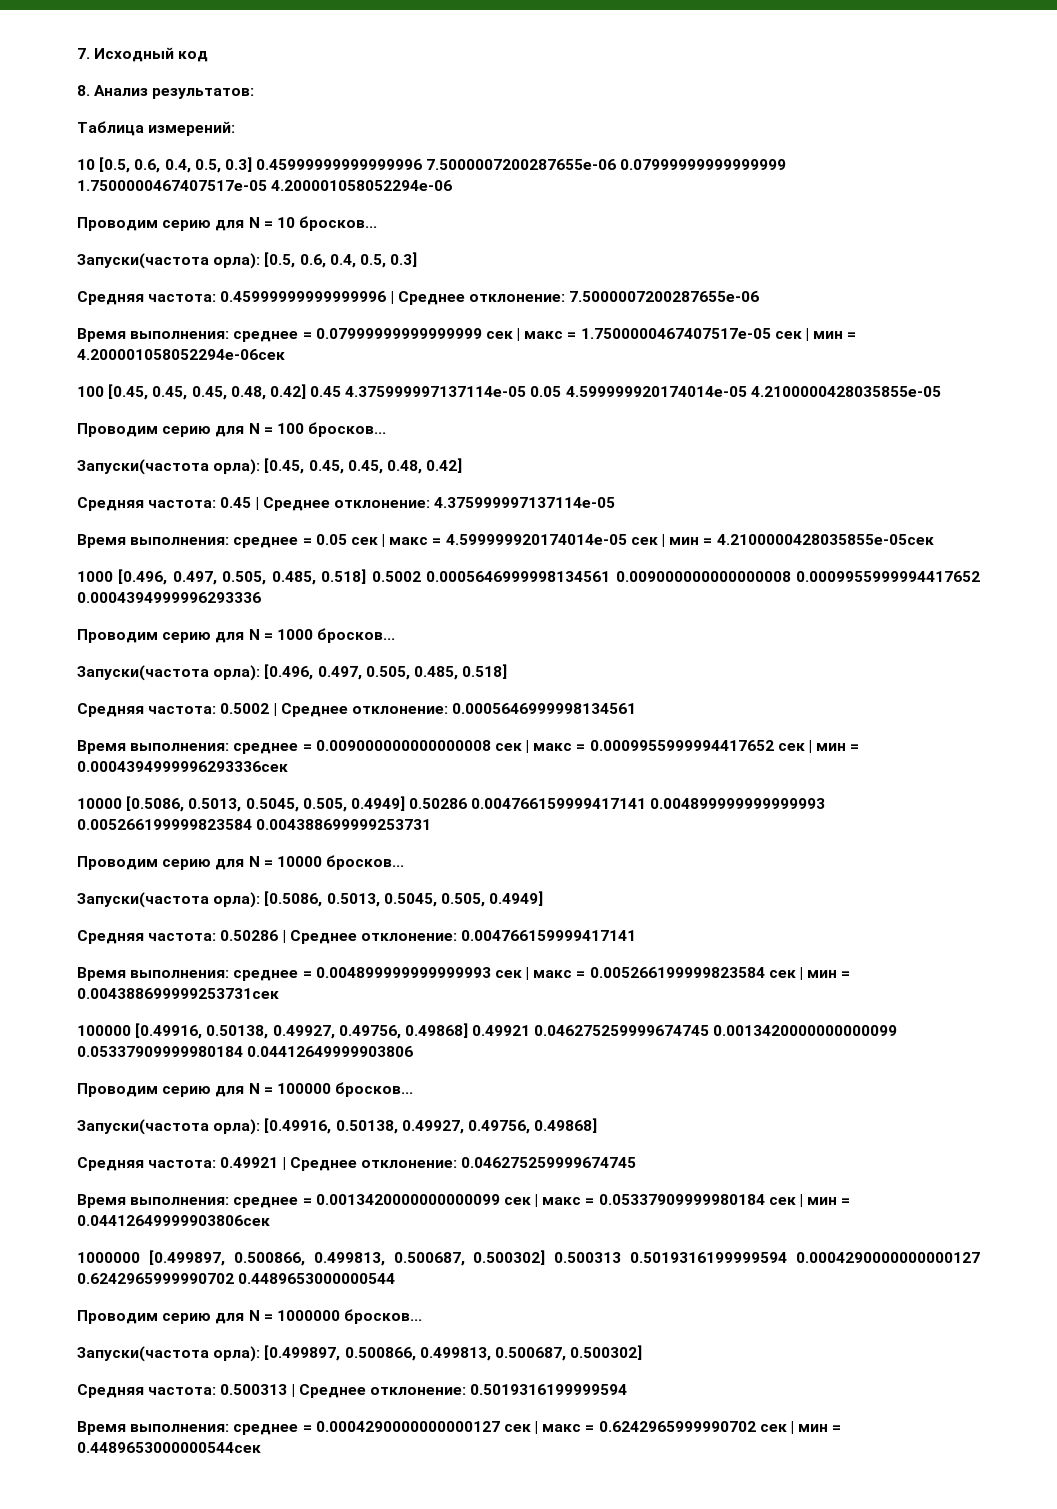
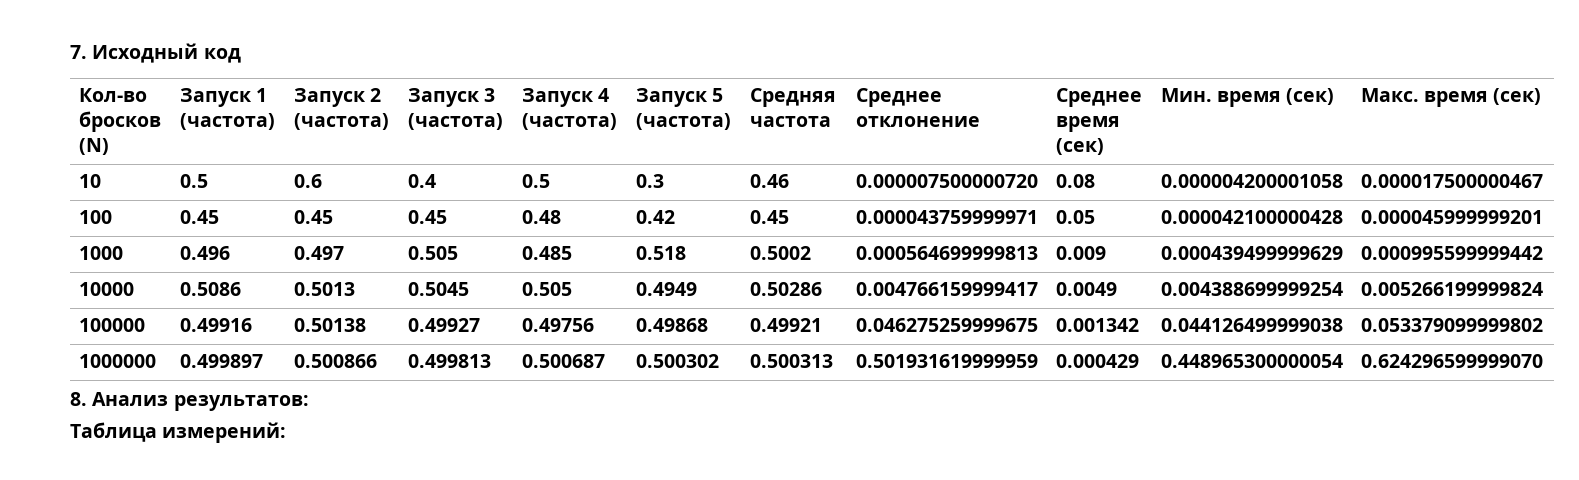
(209, 56) none -> [78,88,147,102] [78,111,161,132] [78,138,109,155] [179,88,267,107] [179,113,275,130] [293,88,381,107] [293,113,389,130] [407,88,495,107] [407,113,503,130] [521,88,609,107] [521,113,617,130] [635,88,723,107] [635,113,731,130] [749,88,836,107] [749,116,831,127] [855,88,942,107] [855,116,980,127] [1055,88,1142,107] [1055,116,1120,132] [1055,138,1104,155] [1160,88,1335,107] [1360,88,1542,107] [78,174,101,188] [179,174,208,188] [293,174,322,188] [407,174,436,188] [521,174,550,188] [635,174,664,188] [749,174,789,188] [855,174,1038,188] [1055,174,1095,188] [1160,174,1343,188] [1360,174,1543,188] [78,210,112,224] [179,210,219,224] [293,210,333,224] [407,210,447,224] [521,210,561,224] [635,210,675,224] [749,210,789,224] [855,210,1038,224] [1055,210,1095,224] [1160,210,1343,224] [1360,210,1543,224] [78,246,123,260] [179,246,230,260] [293,246,344,260] [407,246,458,260] [521,246,572,260] [635,246,686,260] [749,246,811,260] [855,246,1038,260] [1055,246,1106,260] [1160,246,1343,260] [1360,246,1543,260] [78,282,134,296] [179,282,241,296] [293,282,355,296] [407,282,469,296] [521,282,572,296] [635,282,697,296] [749,282,822,296] [855,282,1038,296] [1055,282,1117,296] [1160,282,1343,296] [1360,282,1543,296] [78,318,145,332] [179,318,252,332] [293,318,366,332] [407,318,480,332] [521,318,594,332] [635,318,708,332] [749,318,822,332] [855,318,1038,332] [1055,318,1139,332] [1160,318,1343,332] [1360,318,1543,332] [78,354,156,368] [179,354,263,368] [293,354,377,368] [407,354,491,368] [521,354,605,368] [635,354,719,368] [749,354,833,368] [855,354,1038,368] [1055,354,1139,368] [1160,354,1343,368] [1360,354,1543,368] // Кол-во бросков (N) | Запуск 1 (частота) | Запуск 2 (частота) | Запуск 3 (частота) | Запуск 4 (частота) | Запуск 5 (частота) | Средняя частота | Среднее отклонение | Среднее время (сек) | Мин. время (сек) | Макс. время (сек) // 10 | 0.5 | 0.6 | 0.4 | 0.5 | 0.3 | 0.46 | 0.000007500000720 | 0.08 | 0.000004200001058 | 0.000017500000467 // 100 | 0.45 | 0.45 | 0.45 | 0.48 | 0.42 | 0.45 | 0.000043759999971 | 0.05 | 0.000042100000428 | 0.000045999999201 // 1000 | 0.496 | 0.497 | 0.505 | 0.485 | 0.518 | 0.5002 | 0.000564699999813 | 0.009 | 0.000439499999629 | 0.000995599999442 // 10000 | 0.5086 | 0.5013 | 0.5045 | 0.505 | 0.4949 | 0.50286 | 0.004766159999417 | 0.0049 | 0.004388699999254 | 0.005266199999824 // 100000 | 0.49916 | 0.50138 | 0.49927 | 0.49756 | 0.49868 | 0.49921 | 0.046275259999675 | 0.001342 | 0.044126499999038 | 0.053379099999802 // 1000000 | 0.499897 | 0.500866 | 0.499813 | 0.500687 | 0.500302 | 0.500313 | 0.501931619999959 | 0.000429 | 0.448965300000054 | 0.624296599999070
[77,157,787,173] [77,180,453,191] [77,216,378,231] [77,252,418,269] [77,291,760,305] [77,328,857,342] [77,349,285,360] [77,384,941,400] [77,422,387,437] [77,458,463,475] [77,497,616,511] [77,534,934,548] [77,569,981,585] [77,592,261,603] [77,628,396,643] [77,664,508,681] [77,703,637,717] [77,740,860,754] [77,761,288,772] [77,796,826,812] [77,819,432,830] [77,855,405,870] [77,891,544,908] [77,930,637,944] [77,967,851,981] [77,988,279,999] [77,1023,898,1039] [77,1046,414,1057] [77,1082,414,1097] [77,1118,598,1135] [77,1157,637,1171] [77,1194,851,1208] [77,1215,270,1226] [77,1250,980,1266] [77,1273,396,1284] [77,1309,423,1324] [77,1345,643,1362] [77,1384,628,1398] [77,1421,842,1435] [77,1442,261,1453] // 10 [0.5, 0.6, 0.4, 0.5, 0.3] 0.45999999999999996 7.5000007200287655e-06 0.07999999999999999 1.7500000467407517e-05 4.200001058052294e-06 // Проводим серию для N = 10 бросков... // Запуски(частота орла): [0.5, 0.6, 0.4, 0.5, 0.3] // Средняя частота: 0.45999999999999996 | Среднее отклонение: 7.5000007200287655e-06 // Время выполнения: среднее = 0.07999999999999999 сек | макс = 1.7500000467407517e-05 сек | мин = 4.200001058052294e-06сек // 100 [0.45, 0.45, 0.45, 0.48, 0.42] 0.45 4.375999997137114e-05 0.05 4.599999920174014e-05 4.2100000428035855e-05 // Проводим серию для N = 100 бросков... // Запуски(частота орла): [0.45, 0.45, 0.45, 0.48, 0.42] // Средняя частота: 0.45 | Среднее отклонение: 4.375999997137114e-05 // Время выполнения: среднее = 0.05 сек | макс = 4.599999920174014e-05 сек | мин = 4.2100000428035855e-05сек // 1000 [0.496, 0.497, 0.505, 0.485, 0.518] 0.5002 0.0005646999998134561 0.009000000000000008 0.0009955999994417652 0.0004394999996293336 // Проводим серию для N = 1000 бросков... // Запуски(частота орла): [0.496, 0.497, 0.505, 0.485, 0.518] // Средняя частота: 0.5002 | Среднее отклонение: 0.0005646999998134561 // Время выполнения: среднее = 0.009000000000000008 сек | макс = 0.0009955999994417652 сек | мин = 0.0004394999996293336сек // 10000 [0.5086, 0.5013, 0.5045, 0.505, 0.4949] 0.50286 0.004766159999417141 0.004899999999999993 0.005266199999823584 0.004388699999253731 // Проводим серию для N = 10000 бросков... // Запуски(частота орла): [0.5086, 0.5013, 0.5045, 0.505, 0.4949] // Средняя частота: 0.50286 | Среднее отклонение: 0.004766159999417141 // Время выполнения: среднее = 0.004899999999999993 сек | макс = 0.005266199999823584 сек | мин = 0.004388699999253731сек // 100000 [0.49916, 0.50138, 0.49927, 0.49756, 0.49868] 0.49921 0.046275259999674745 0.0013420000000000099 0.05337909999980184 0.04412649999903806 // Проводим серию для N = 100000 бросков... // Запуски(частота орла): [0.49916, 0.50138, 0.49927, 0.49756, 0.49868] // Средняя частота: 0.49921 | Среднее отклонение: 0.046275259999674745 // Время выполнения: среднее = 0.0013420000000000099 сек | макс = 0.05337909999980184 сек | мин = 0.04412649999903806сек // 1000000 [0.499897, 0.500866, 0.499813, 0.500687, 0.500302] 0.500313 0.5019316199999594 0.0004290000000000127 0.6242965999990702 0.4489653000000544 // Проводим серию для N = 1000000 бросков... // Запуски(частота орла): [0.499897, 0.500866, 0.499813, 0.500687, 0.500302] // Средняя частота: 0.500313 | Среднее отклонение: 0.5019316199999594 // Время выполнения: среднее = 0.0004290000000000127 сек | макс = 0.6242965999990702 сек | мин = 0.4489653000000544сек -> (287, 432) none

